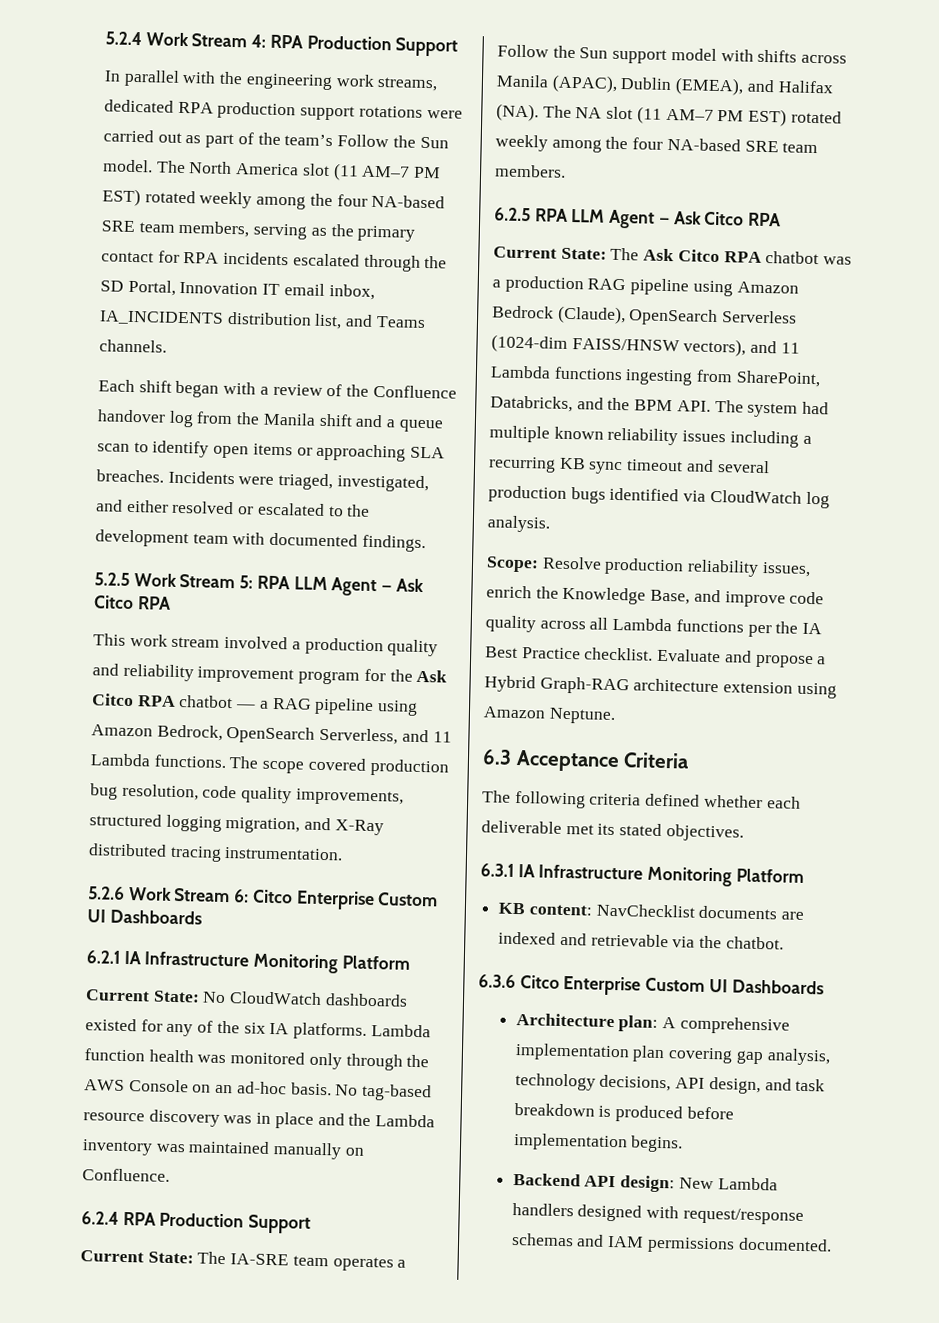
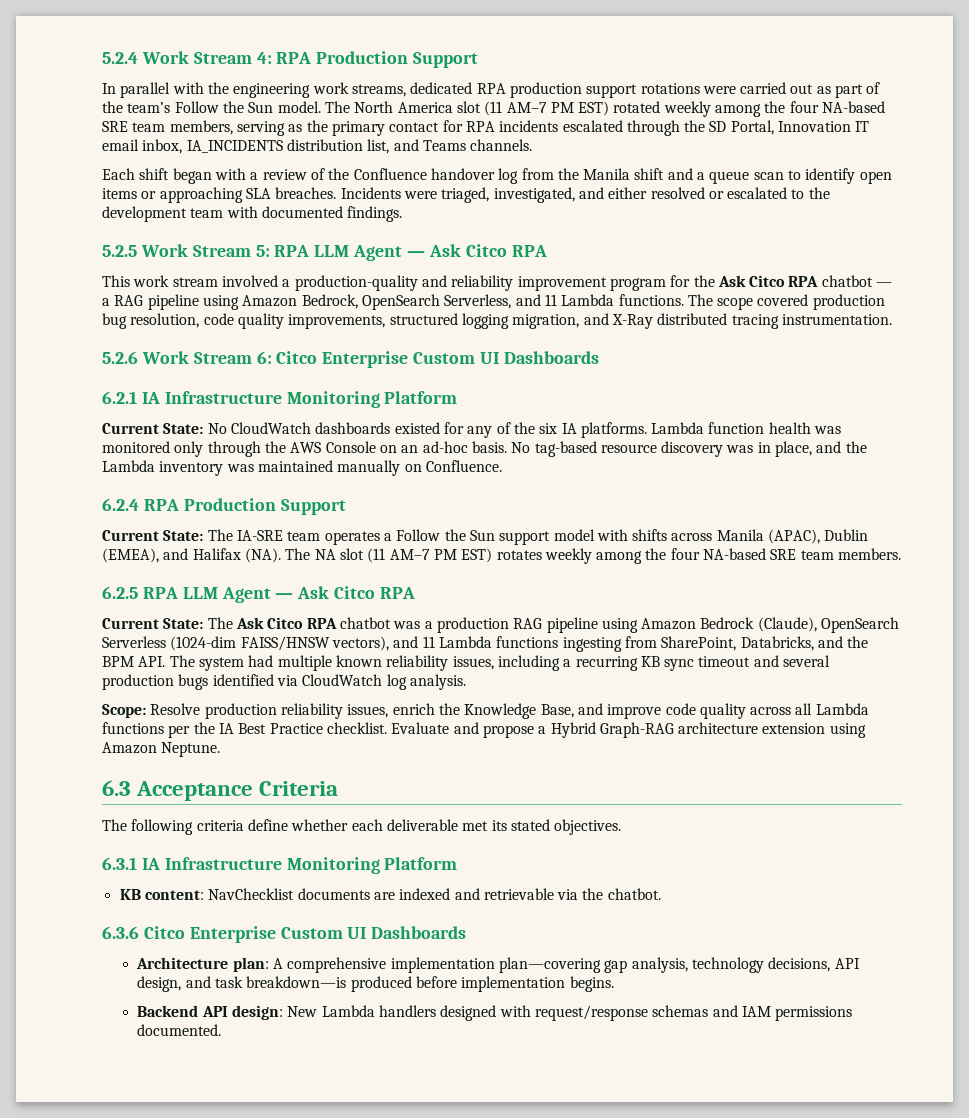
[304,637,439,657] production quality -> [294,275,418,291] production-quality
[274,1112,314,1129] place -> [775,441,813,457] place,
[790,110,842,124] rotated -> [496,550,542,560] rotates
[682,430,727,443] issues -> [452,656,494,670] issues,
[645,793,701,807] defined -> [247,819,288,831] define
[632,1045,734,1064] plan covering -> [498,957,601,973] plan—covering
[513,1103,612,1118] breakdown is -> [246,976,347,988] breakdown—is

